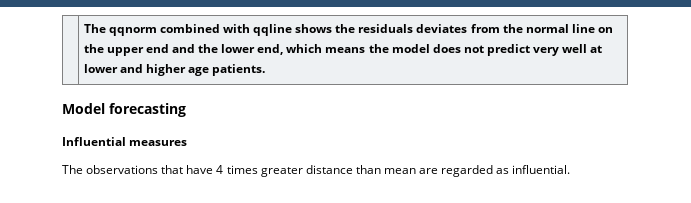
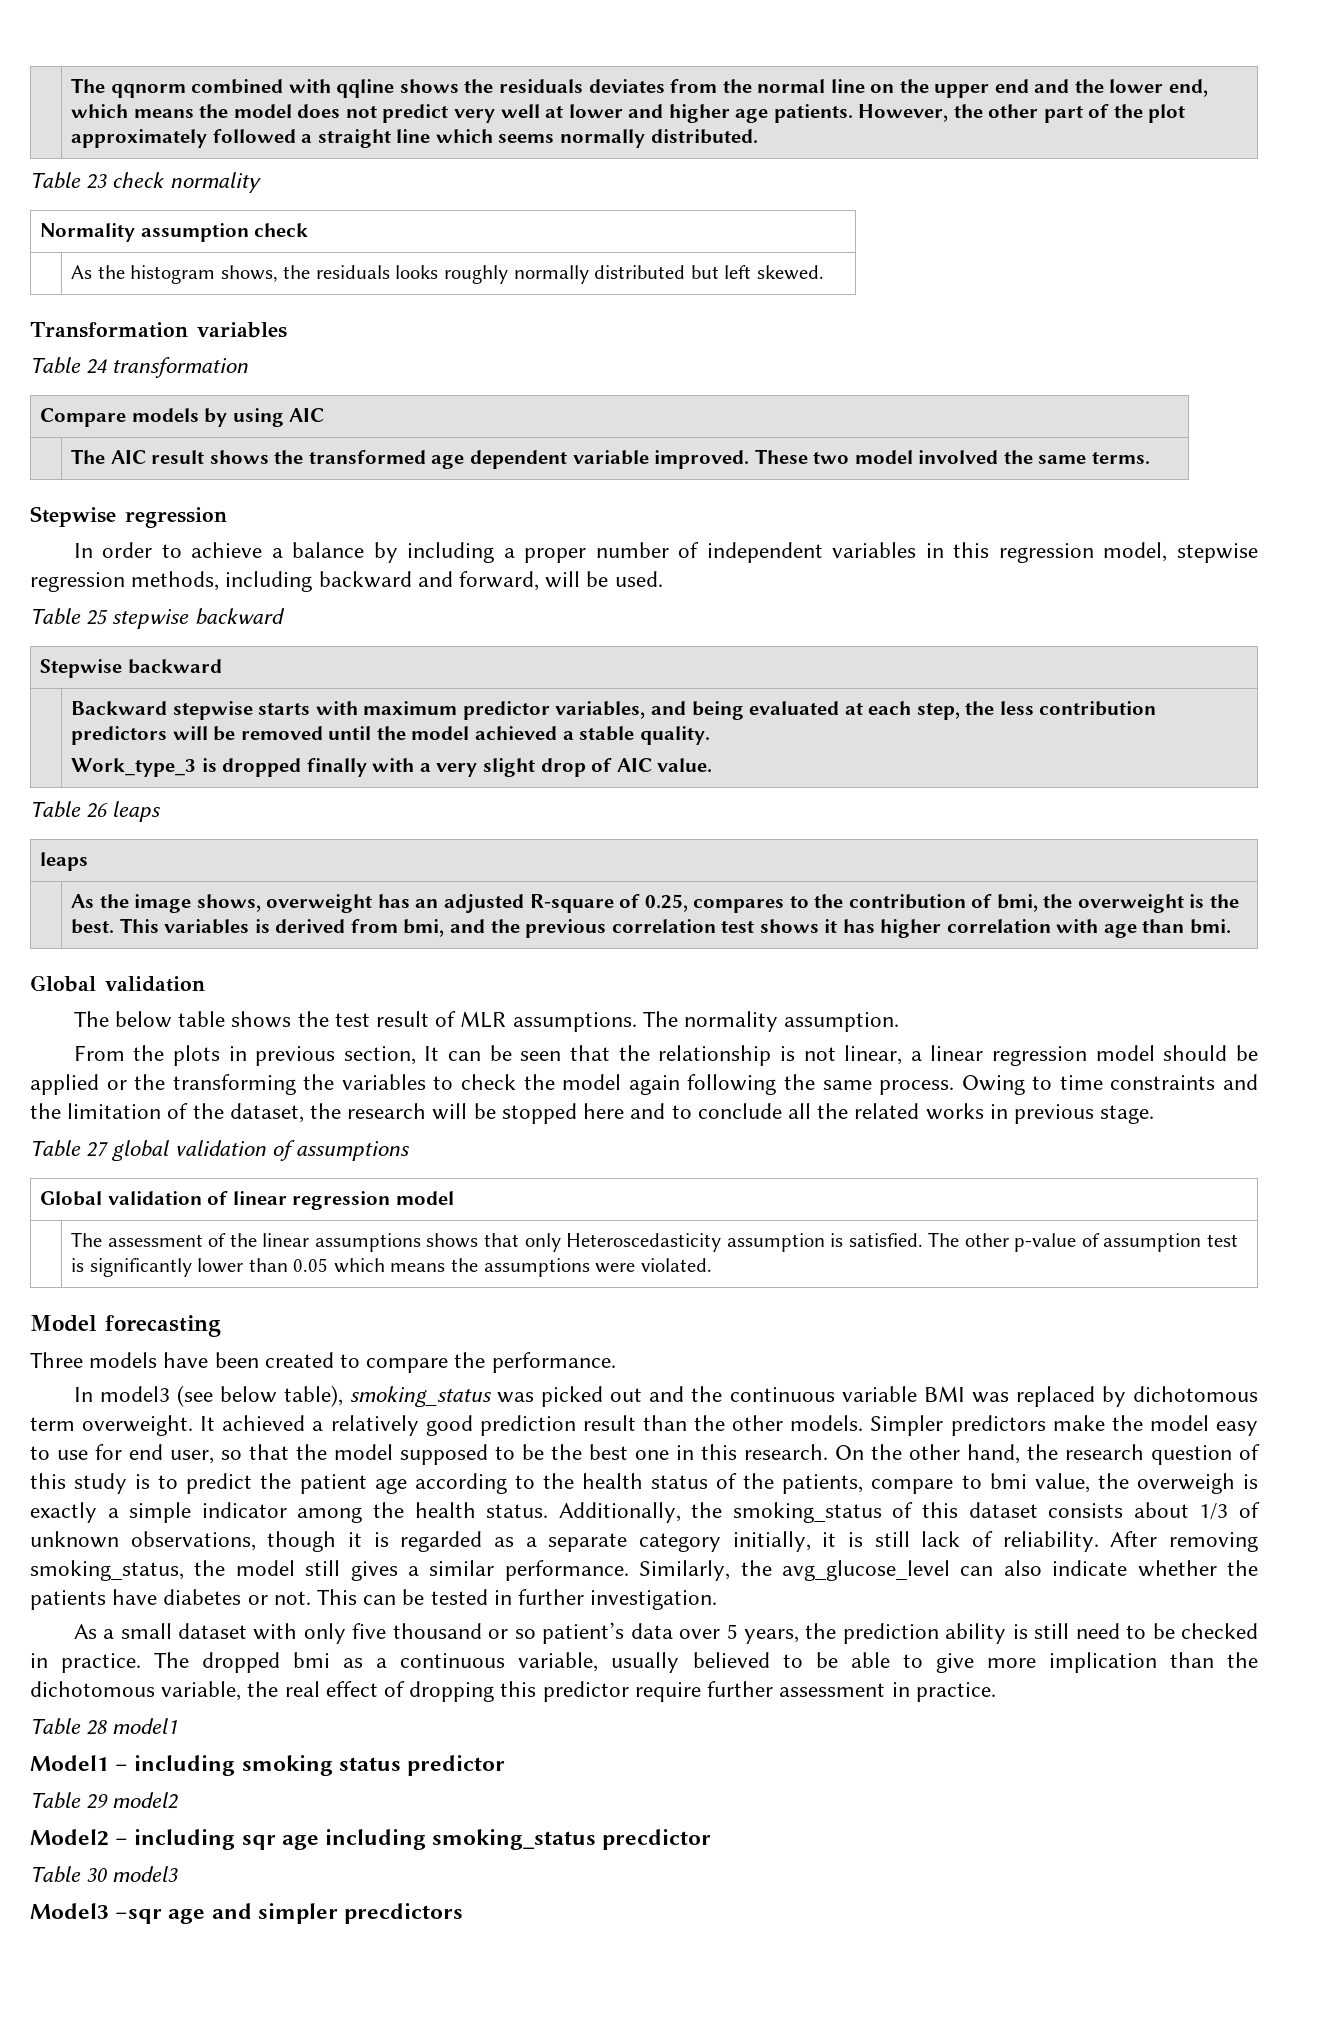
[62,103,186,117] [62,137,188,146] [62,165,571,177] // Model forecasting // Influential measures // The observations that have 4 times greater distance than mean are regarded as influential. -> [858,104,1186,123] [71,129,758,148] [30,172,261,193] [40,223,309,242] [71,265,824,284] [30,322,287,338] [30,357,249,378] [40,408,325,427] [71,449,1150,469] [30,506,227,528] [73,542,1258,563] [30,571,663,592] [30,608,285,629] [40,659,222,678] [71,701,1157,720] [71,726,710,745] [71,758,713,777] [30,801,162,822] [40,852,89,871] [71,894,1239,913] [71,918,1231,938] [30,975,205,992] [73,1011,900,1032] [73,1045,1258,1066] [30,1074,1258,1095] [30,1103,1155,1124] [30,1140,411,1161] [40,1191,454,1210] [71,1232,1238,1252] [71,1258,712,1277] [30,1315,221,1337] [30,1352,616,1373] [73,1385,1258,1407] [30,1415,1258,1436] [30,1444,1260,1465] [30,1473,1258,1494] [30,1502,1260,1523] [30,1531,1258,1552] [30,1560,1258,1581] [30,1589,718,1610] [73,1622,1258,1644] [30,1652,1259,1673] [30,1681,996,1702] [30,1718,179,1735] [30,1755,506,1776] [30,1792,179,1809] [30,1829,712,1850] [30,1866,179,1883] [30,1903,464,1924] However, the other part of the plot approximately followed a straight line which seems normally distributed. // Table 23 check normality // Normality assumption check // | As the histogram shows, the residuals looks roughly normally distributed but left skewed. // Transformation variables // Table 24 transformation // Compare models by using AIC // | The AIC result shows the transformed age dependent variable improved. These two model involved the same terms. // Stepwise regression // In order to achieve a balance by including a proper number of independent variables in this regression model, stepwise regression methods, including backward and forward, will be used. // Table 25 stepwise backward // Stepwise backward // | Backward stepwise starts with maximum predictor variables, and being evaluated at each step, the less contribution predictors will be removed until the model achieved a stable quality. // Work_type_3 is dropped finally with a very slight drop of AIC value. // Table 26 leaps // leaps // | As the image shows, overweight has an adjusted R-square of 0.25, compares to the contribution of bmi, the overweight is the best. This variables is derived from bmi, and the previous correlation test shows it has higher correlation with age than bmi. // Global validation // The below table shows the test result of MLR assumptions. The normality assumption. // From the plots in previous section, It can be seen that the relationship is not linear, a linear regression model should be applied or the transforming the variables to check the model again following the same process. Owing to time constraints and the limitation of the dataset, the research will be stopped here and to conclude all the related works in previous stage. // Table 27 global validation of assumptions // Global validation of linear regression model // | The assessment of the linear assumptions shows that only Heteroscedasticity assumption is satisfied. The other p-value of assumption test is significantly lower than 0.05 which means the assumptions were violated. // Model forecasting // Three models have been created to compare the performance. // In model3 (see below table), smoking_status was picked out and the continuous variable BMI was replaced by dichotomous term overweight. It achieved a relatively good prediction result than the other models. Simpler predictors make the model easy to use for end user, so that the model supposed to be the best one in this research. On the other hand, the research question of this study is to predict the patient age according to the health status of the patients, compare to bmi value, the overweigh is exactly a simple indicator among the health status. Additionally, the smoking_status of this dataset consists about 1/3 of unknown observations, though it is regarded as a separate category initially, it is still lack of reliability. After removing smoking_status, the model still gives a similar performance. Similarly, the avg_glucose_level can also indicate whether the patients have diabetes or not. This can be tested in further investigation. // As a small dataset with only five thousand or so patient’s data over 5 years, the prediction ability is still need to be checked in practice. The dropped bmi as a continuous variable, usually believed to be able to give more implication than the dichotomous variable, the real effect of dropping this predictor require further assessment in practice. // Table 28 model1 // Model1 – including smoking status predictor // Table 29 model2 // Model2 – including sqr age including smoking_status precdictor // Table 30 model3 // Model3 –sqr age and simpler precdictors

